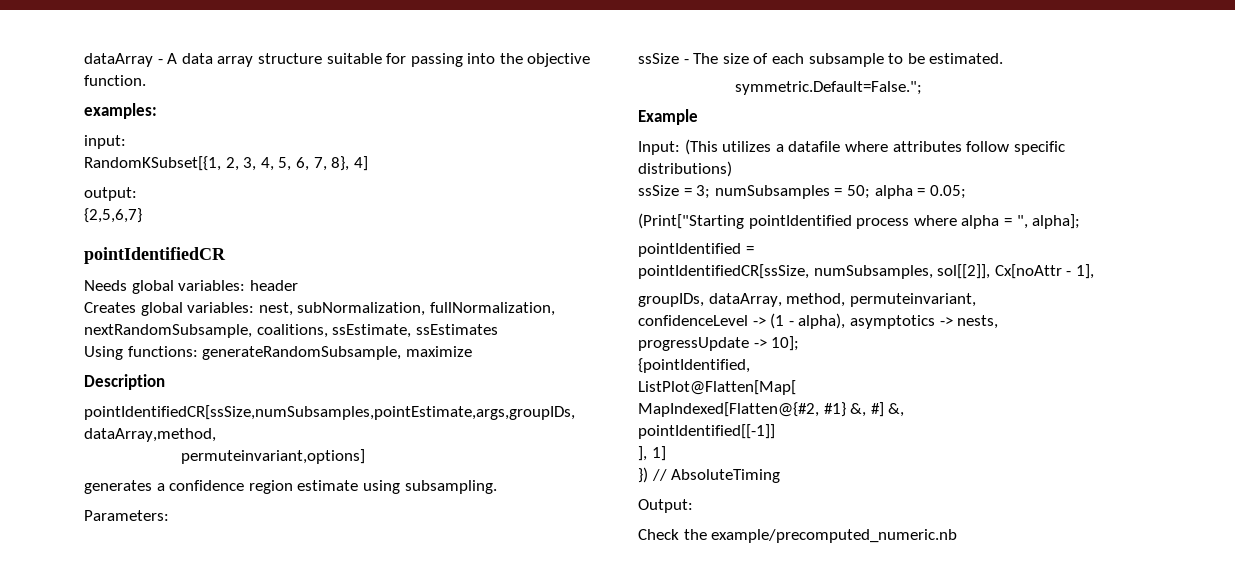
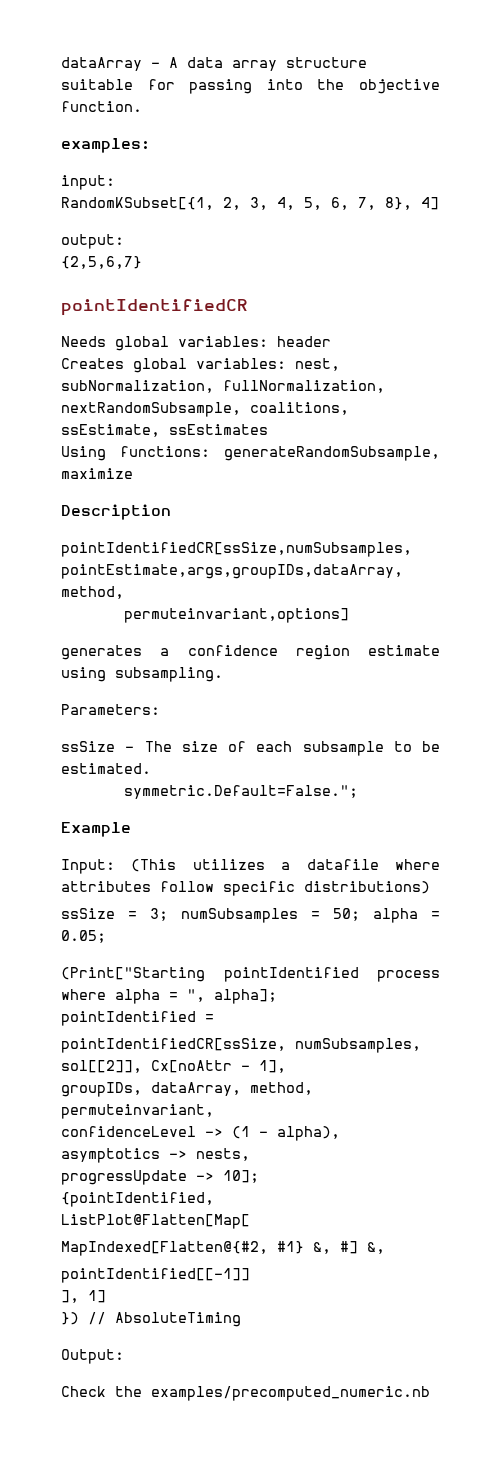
[711,529,958,543] example/precomputed_numeric.nb -> [151,1386,430,1401] examples/precomputed_numeric.nb

